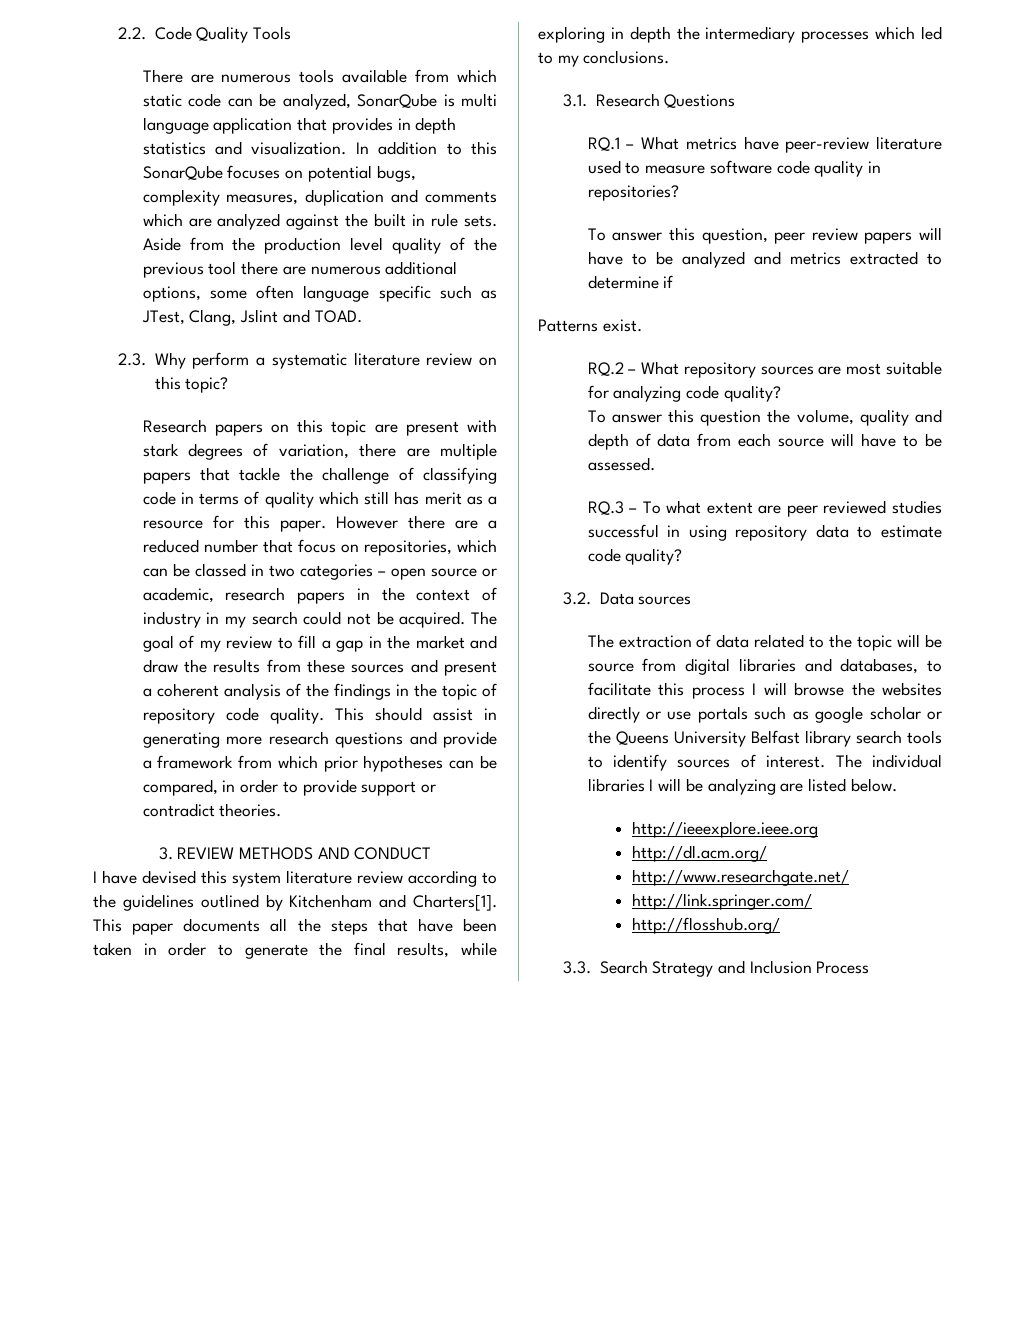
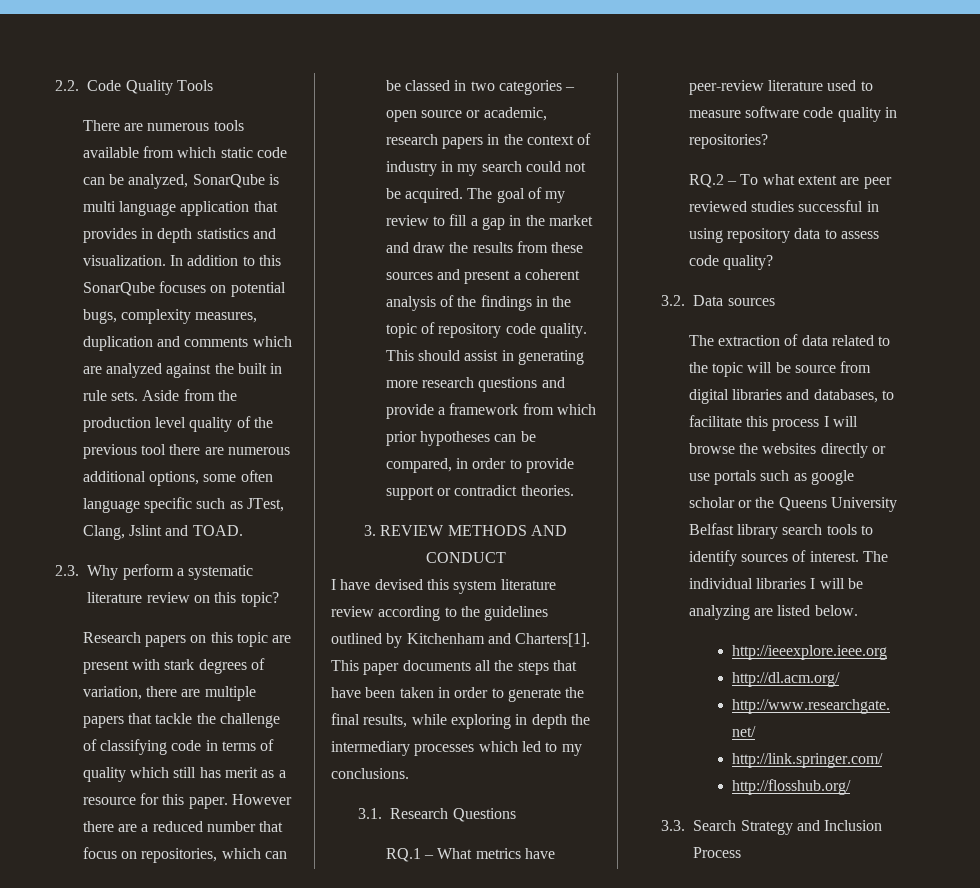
[587,227,942,244] [587,251,942,268] [587,275,674,289] [538,319,642,332] [587,361,942,378] [587,385,781,402] [587,409,942,426] [587,433,942,450] [587,457,655,471] [587,501,624,515] To answer this question, peer review papers will have to be analyzed and metrics extracted to determine if // Patterns exist. // RQ.2 – What repository sources are most suitable for analyzing code quality? // To answer this question the volume, quality and depth of data from each source will have to be assessed. // RQ.3 -> [688,174,724,188] RQ.2
[881,525,942,538] estimate -> [841,231,880,239] assess

